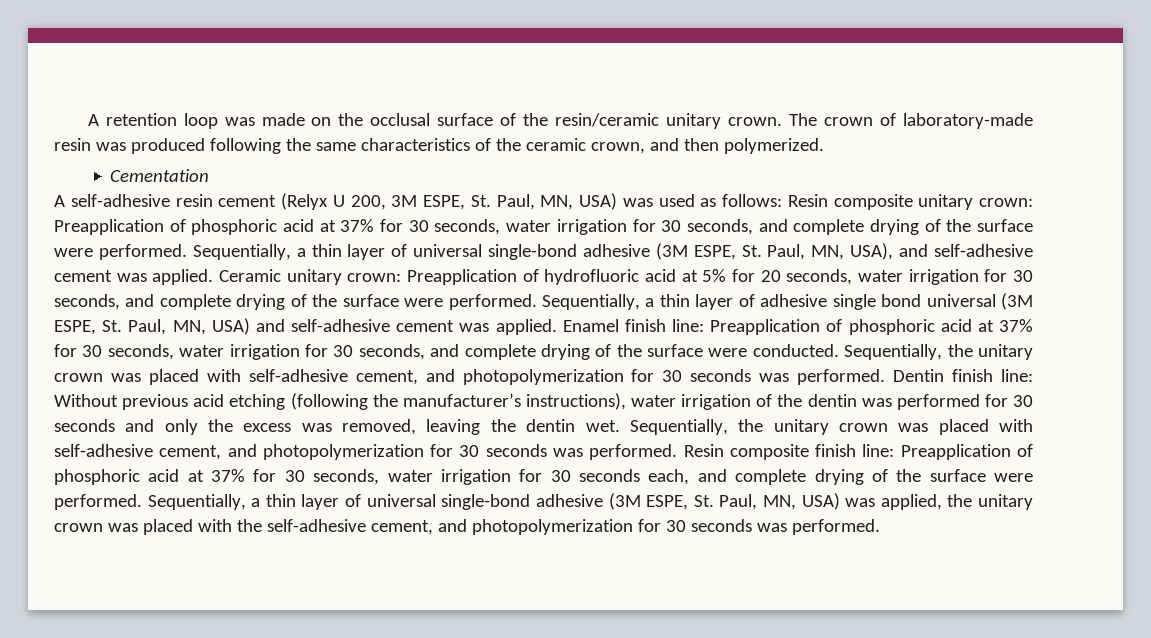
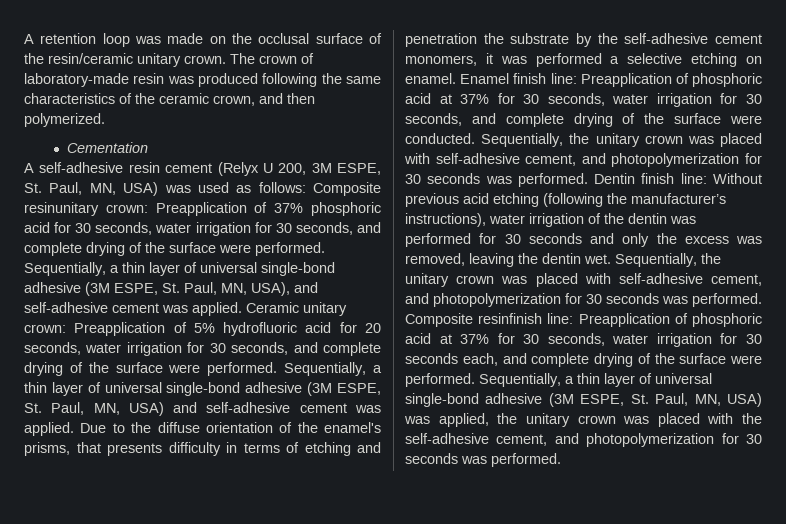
[787,194,1033,210] [54,219,375,235] Resin composite unitary crown: Preapplication of phosphoric acid at 37% -> [313,182,381,196] [24,202,382,216] [24,222,50,233] Composite resinunitary crown: Preapplication of 37% phosphoric acid
(539, 275) none -> [193,323,215,333] 5%
[681,269,727,282] at 5% -> (332, 327) none
[760,294,996,310] adhesive single bond universal -> [104,382,303,396] universal single-bond adhesive
(557, 327) none -> [80,422,381,433] [24,442,381,456] [405,33,762,47] [405,53,762,67] [405,73,456,84] Due to the diffuse orientation of the enamel's prisms, that presents difficulty in terms of etching and penetration the substrate by the self-adhesive cement monomers, it was performed a selective etching on enamel.
[683,444,857,460] Resin composite finish -> [405,313,543,327] Composite resinfinish

